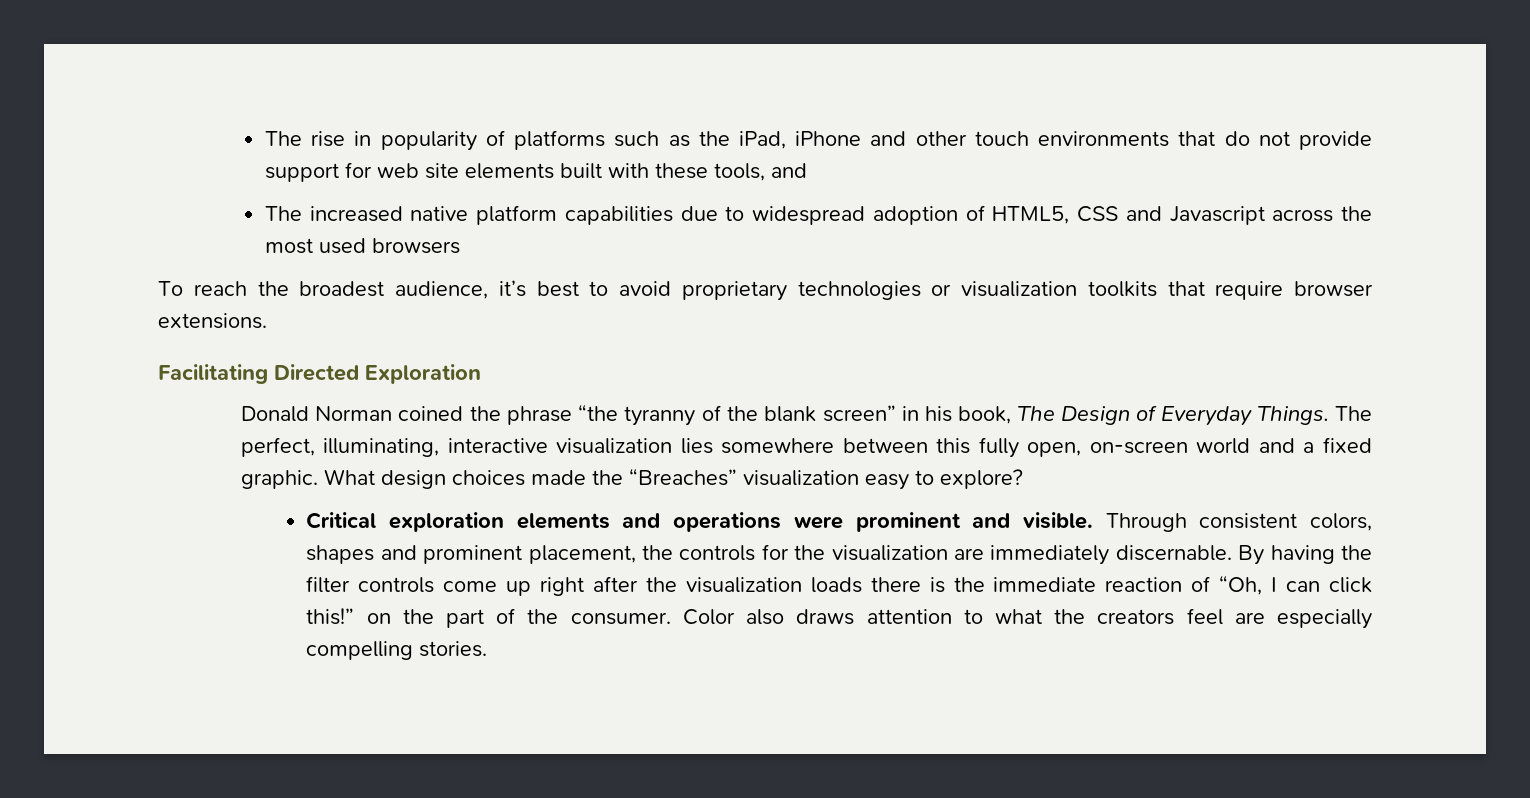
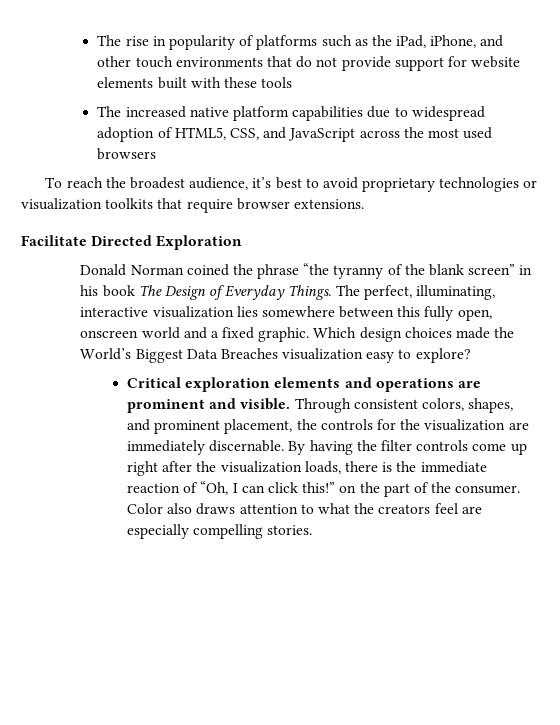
[795,131,862,146] iPhone -> [430,35,477,48] iPhone,
[376,163,459,179] web site -> [471,56,521,68] website
[713,163,807,181] tools, and -> [261,77,293,88] tools
[1077,206,1265,225] CSS and Javascript -> [229,127,356,142] CSS, and JavaScript
[158,364,268,384] Facilitating -> [21,235,87,246] Facilitate
[958,406,1012,424] book, -> [102,285,135,297] book
[1089,441,1188,454] on-screen -> [80,330,139,338] onscreen
[323,469,375,485] What -> [313,327,357,338] Which
[628,468,737,486] “Breaches” -> [80,348,278,363] World’s Biggest Data Breaches
[793,516,843,529] were -> [458,381,482,388] are
[306,545,375,564] shapes -> [468,398,514,413] shapes,
[810,577,862,593] loads -> [304,461,341,474] loads,

